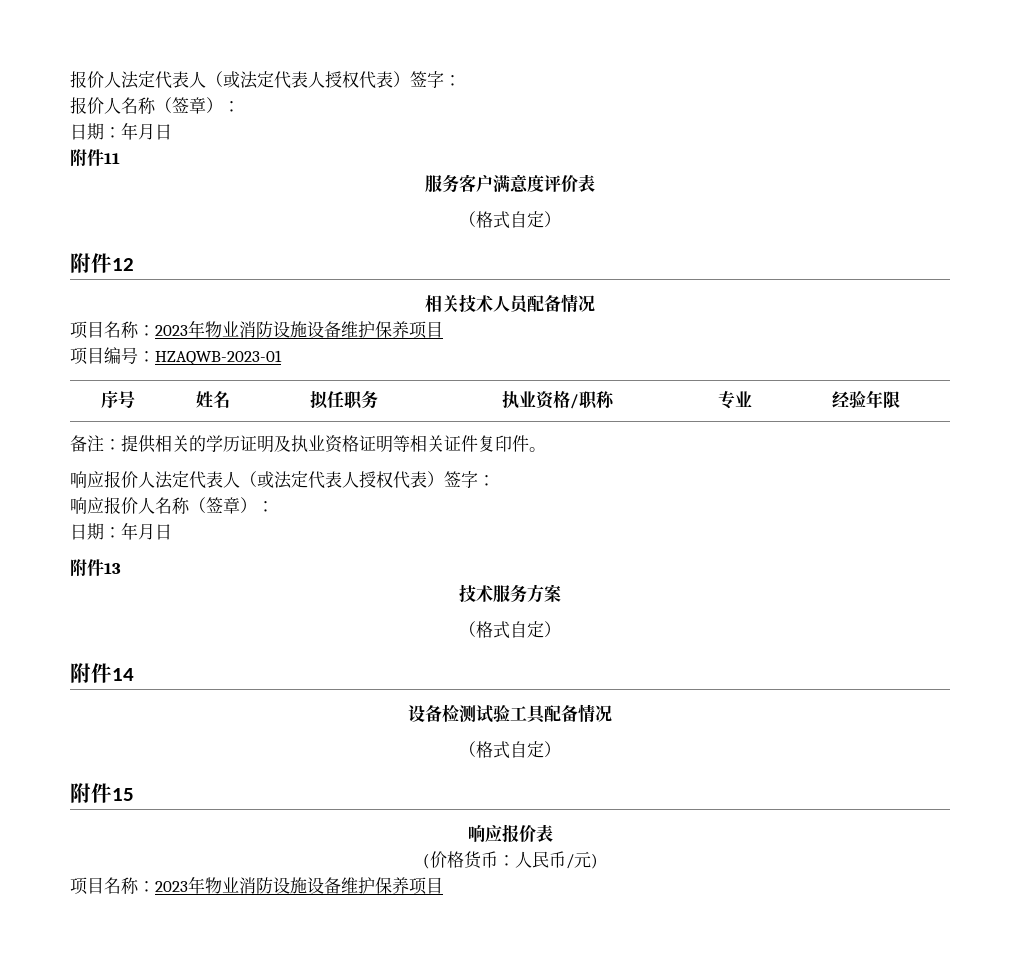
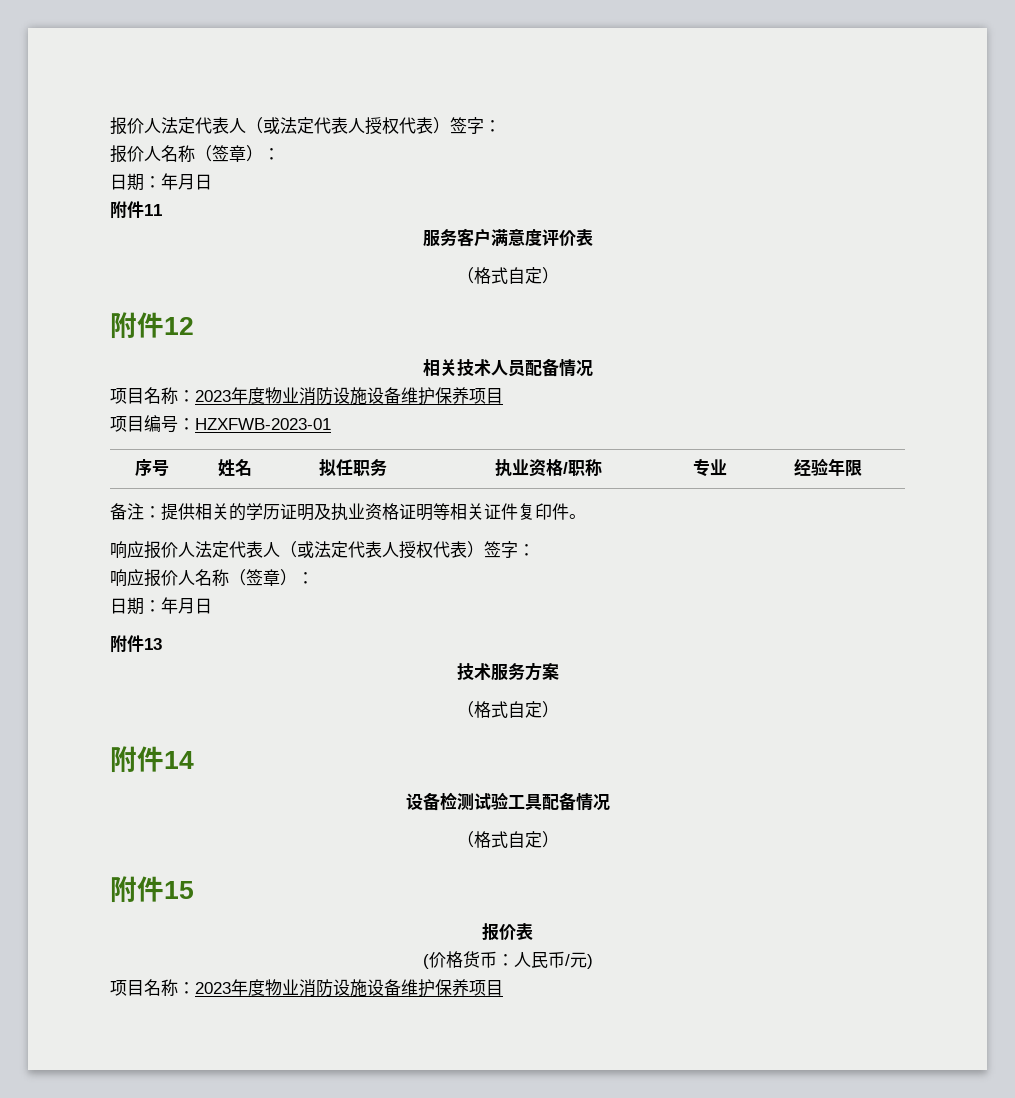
(205, 329) none -> [248,387,265,404] 度
[155,350,282,365] HZAQWB-2023-01 -> [195,418,331,430] HZXFWB-2023-01
[467,825,502,843] 响应 -> (194, 890) none
(205, 885) none -> [248,979,265,996] 度

